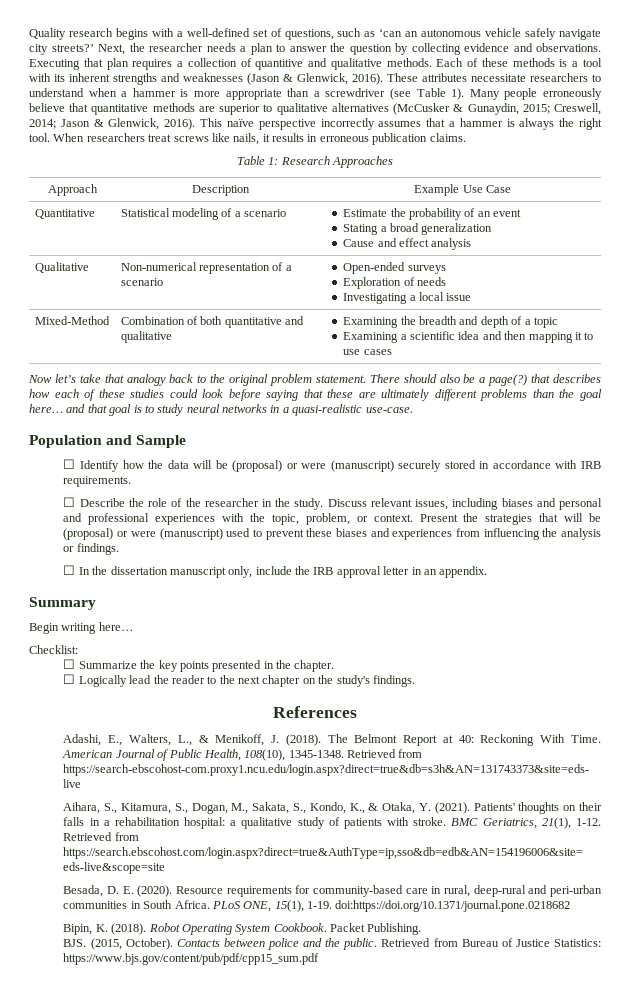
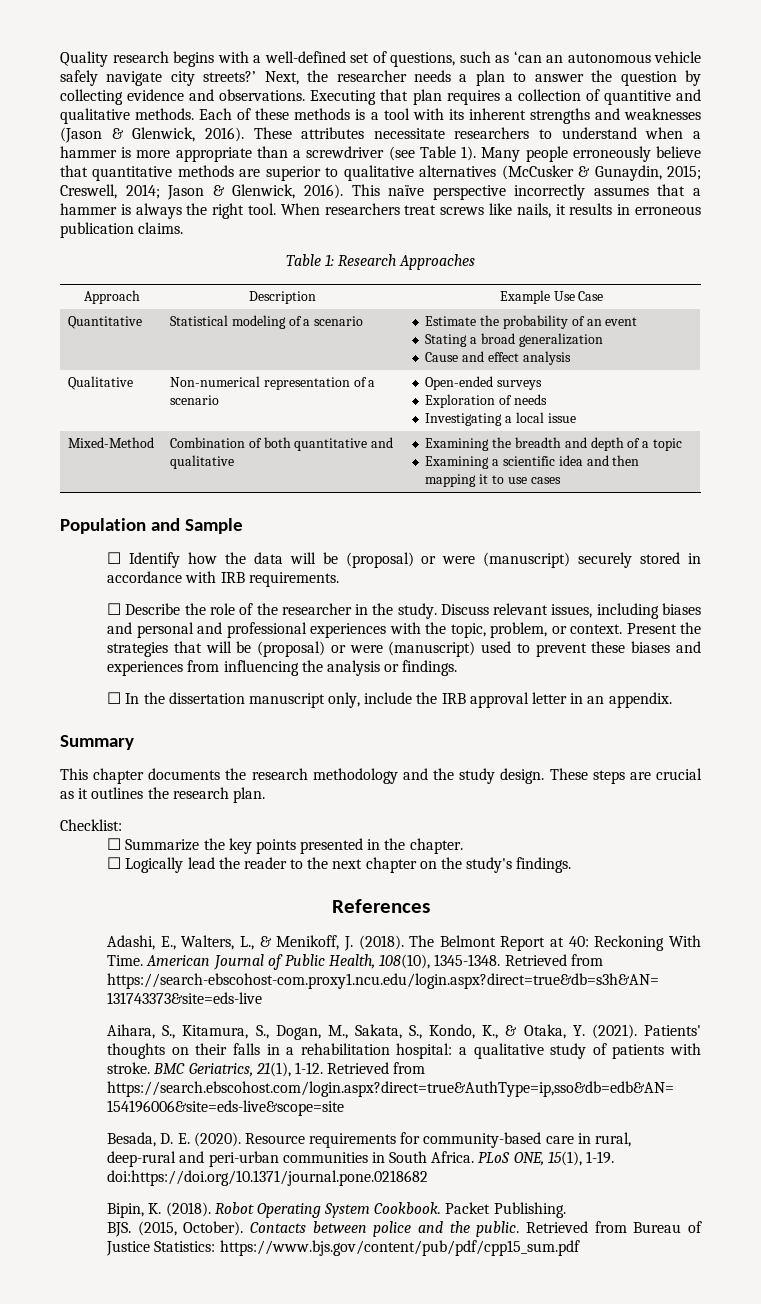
[28,374,602,386] [29,389,602,401] [29,404,413,416] // Now let’s take that analogy back to the original problem statement. There should also be a page(?) that describes how each of these studies could look before saying that these are ultimately different problems than the goal here… and that goal is to study neural networks in a quasi-realistic use-case. -> (561, 480) none
[29,622,134,634] Begin writing here… -> [60,768,702,784] [60,787,265,803] This chapter documents the research methodology and the study design. These steps are crucial as it outlines the research plan.

